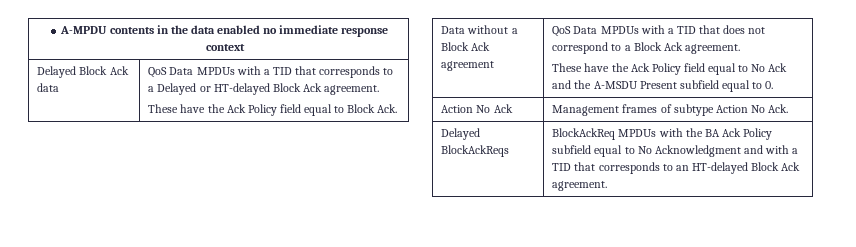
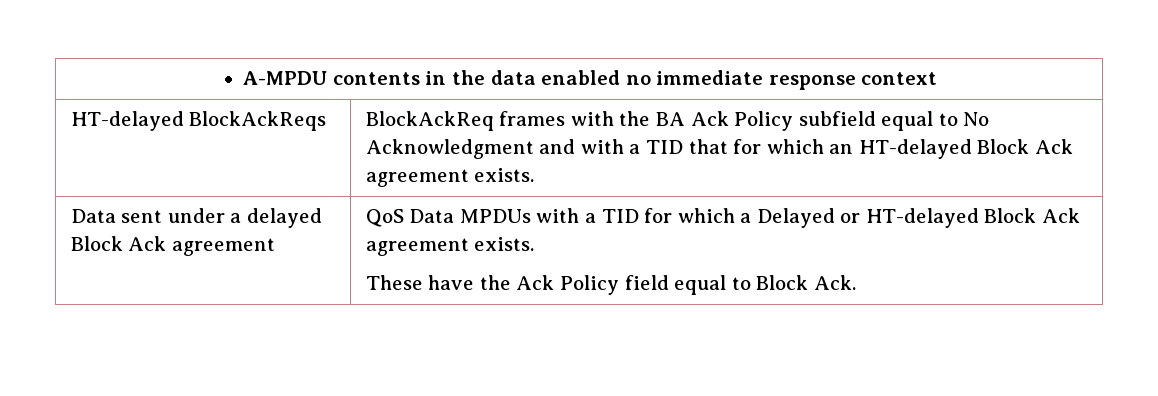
[37,66,129,78] [37,83,60,92] [148,66,394,78] [148,83,379,95] [148,104,398,116] [441,25,518,34] [441,42,491,51] [441,61,495,71] [552,25,766,37] [552,42,740,54] [552,63,788,75] [552,80,774,92] [441,104,513,113] [552,104,788,116] [441,128,481,140] Delayed Block Ack data | QoS Data MPDUs with a TID that corresponds to a Delayed or HT-delayed Block Ack agreement. // These have the Ack Policy field equal to Block Ack. // Data without a Block Ack agreement | QoS Data MPDUs with a TID that does not correspond to a Block Ack agreement. // These have the Ack Policy field equal to No Ack and the A-MSDU Present subfield equal to 0. // Action No Ack | Management frames of subtype Action No Ack. // Delayed -> [70,111,184,131] HT-delayed
[618,129,657,137] MPDUs -> [499,111,566,126] frames
[598,162,673,174] corresponds to -> [733,139,824,154] for which
[552,181,608,191] agreement. -> [365,168,535,187] [70,208,322,228] [70,236,275,256] [365,208,1080,228] [365,237,535,256] [365,275,856,295] agreement exists. // Data sent under a delayed Block Ack agreement | QoS Data MPDUs with a TID for which a Delayed or HT-delayed Block Ack agreement exists. // These have the Ack Policy field equal to Block Ack.

